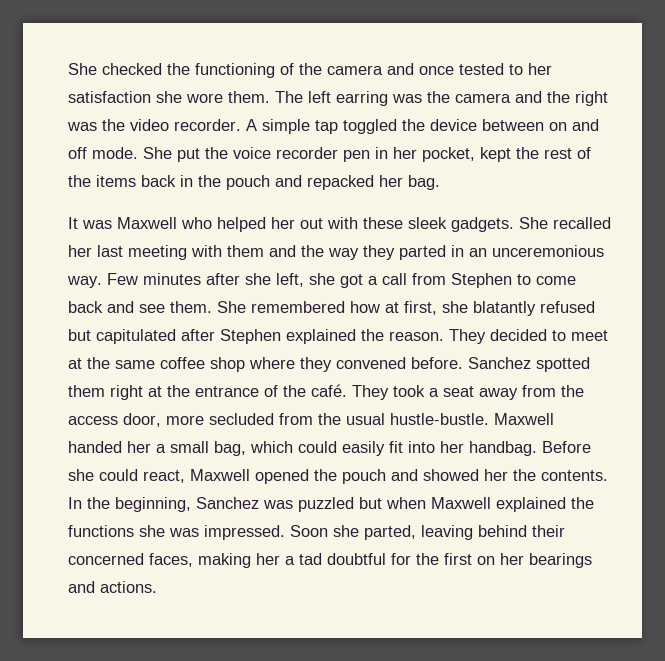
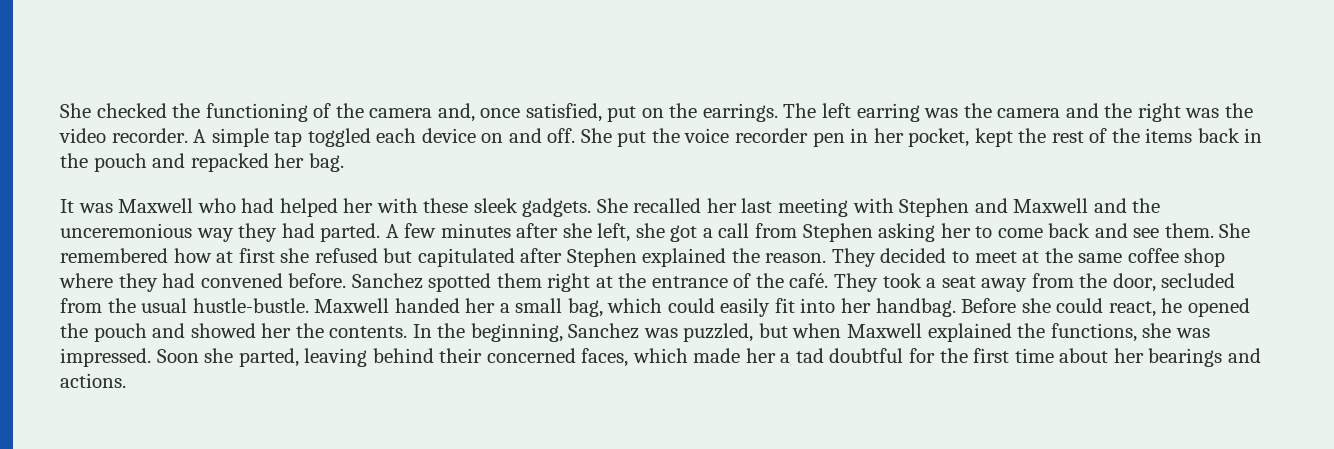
[387,63,552,75] [68,91,270,103] and once tested to her satisfaction she wore them. -> [437,103,778,122] and, once satisfied, put on the earrings.
[402,119,599,131] [68,147,138,159] the device between on and off mode. -> [376,128,576,143] each device on and off.
(212, 223) none -> [241,198,275,213] had
[300,218,323,229] out -> (374, 205) none
[227,245,324,257] them and the -> [899,198,1161,217] [60,223,192,238] Stephen and Maxwell and the unceremonious
[399,245,604,260] [67,273,138,288] parted in an unceremonious way. Few -> [281,223,437,242] had parted. A few
(512, 280) none -> [878,223,971,242] asking her
[404,301,536,316] first, she blatantly -> [238,248,310,263] first she
(332, 364) none -> [162,273,196,288] had
[68,413,204,427] access door, more -> [1112,273,1156,292] door,
[190,469,250,481] Maxwell -> [1161,298,1183,313] he
[298,497,354,512] puzzled -> [683,323,754,342] puzzled,
[68,525,134,537] functions -> [1050,323,1137,342] functions,
[198,553,251,568] making -> [632,348,741,363] which made
[477,556,495,565] on -> [1014,348,1109,363] time about

